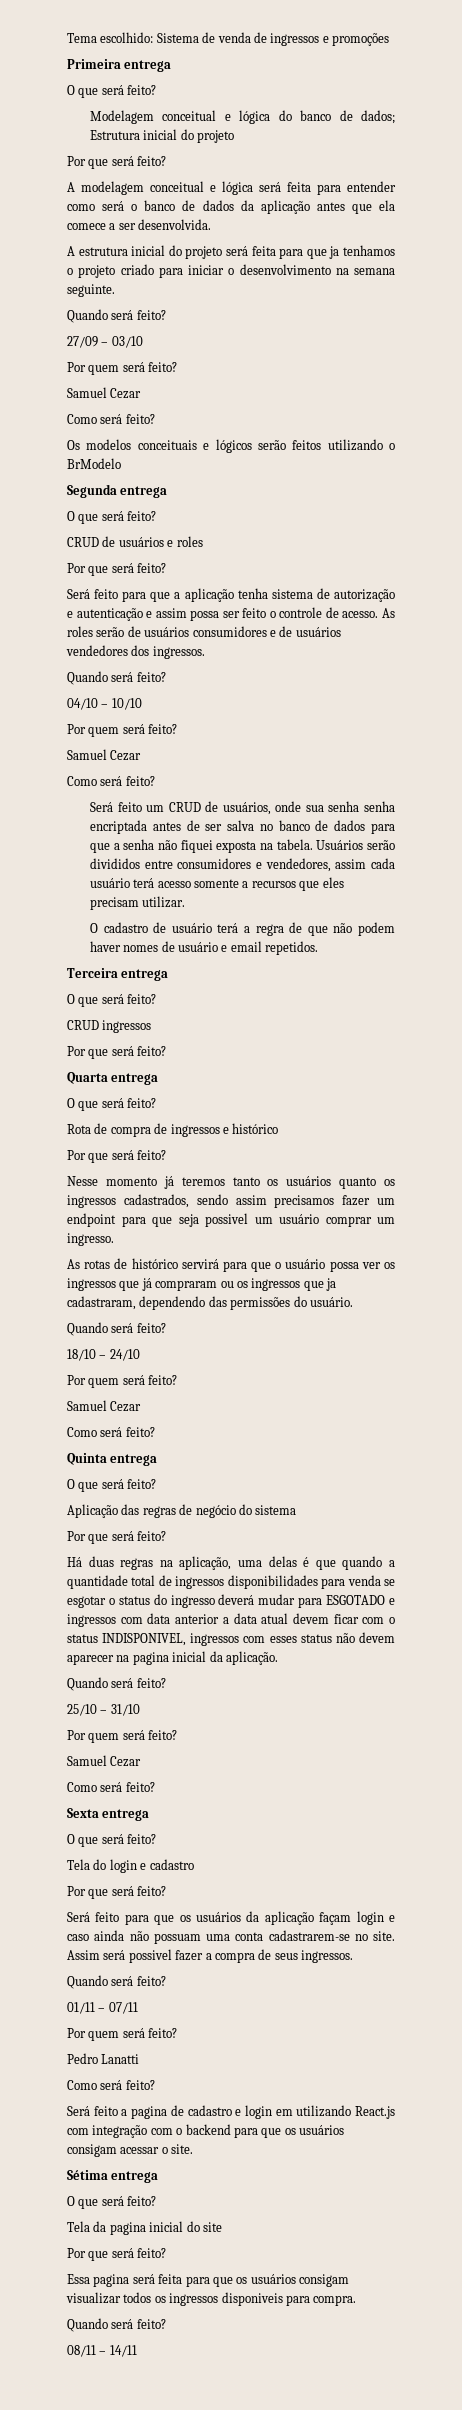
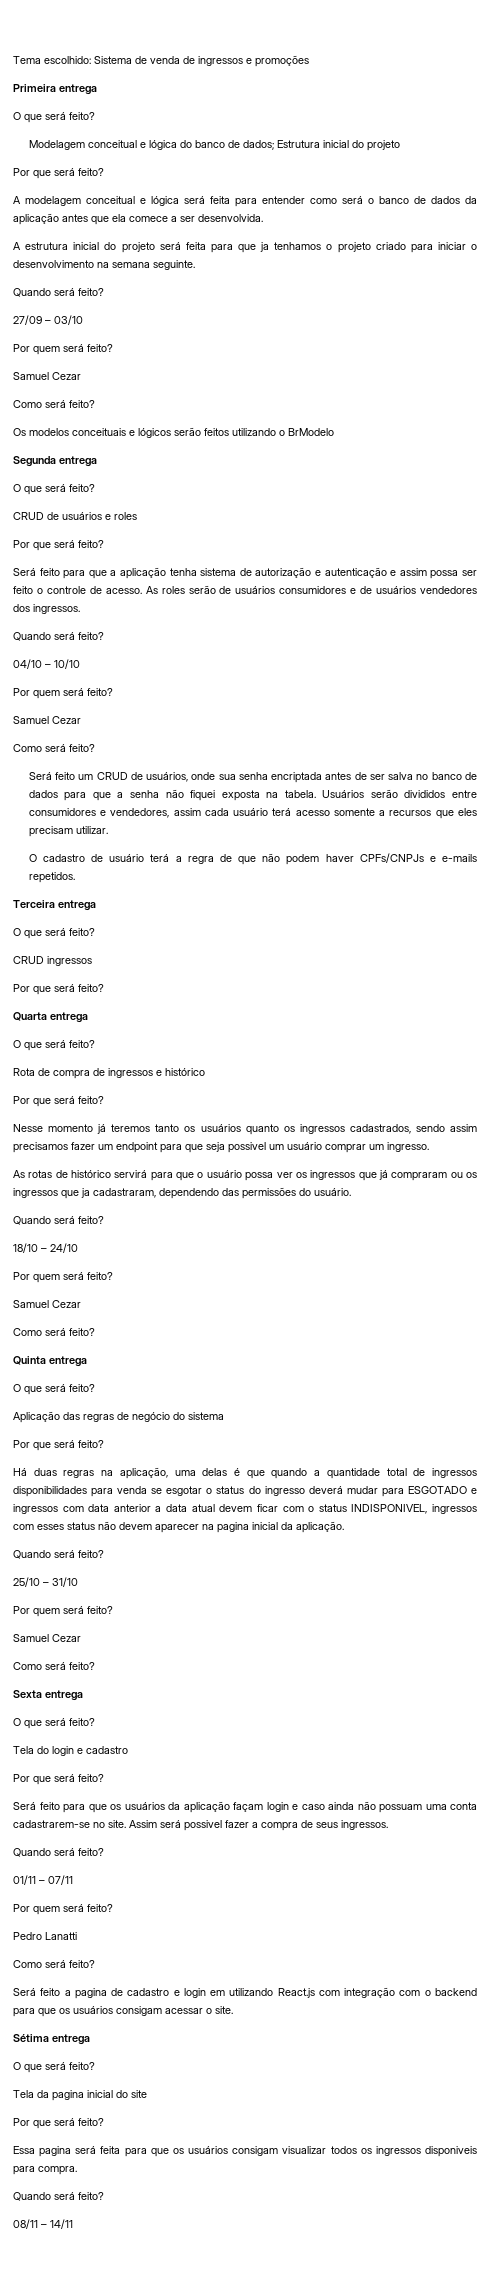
[364,801,395,812] senha -> (268, 776) none
[123,941,262,952] nomes de usuário e email -> [359,853,478,863] CPFs/CNPJs e e-mails

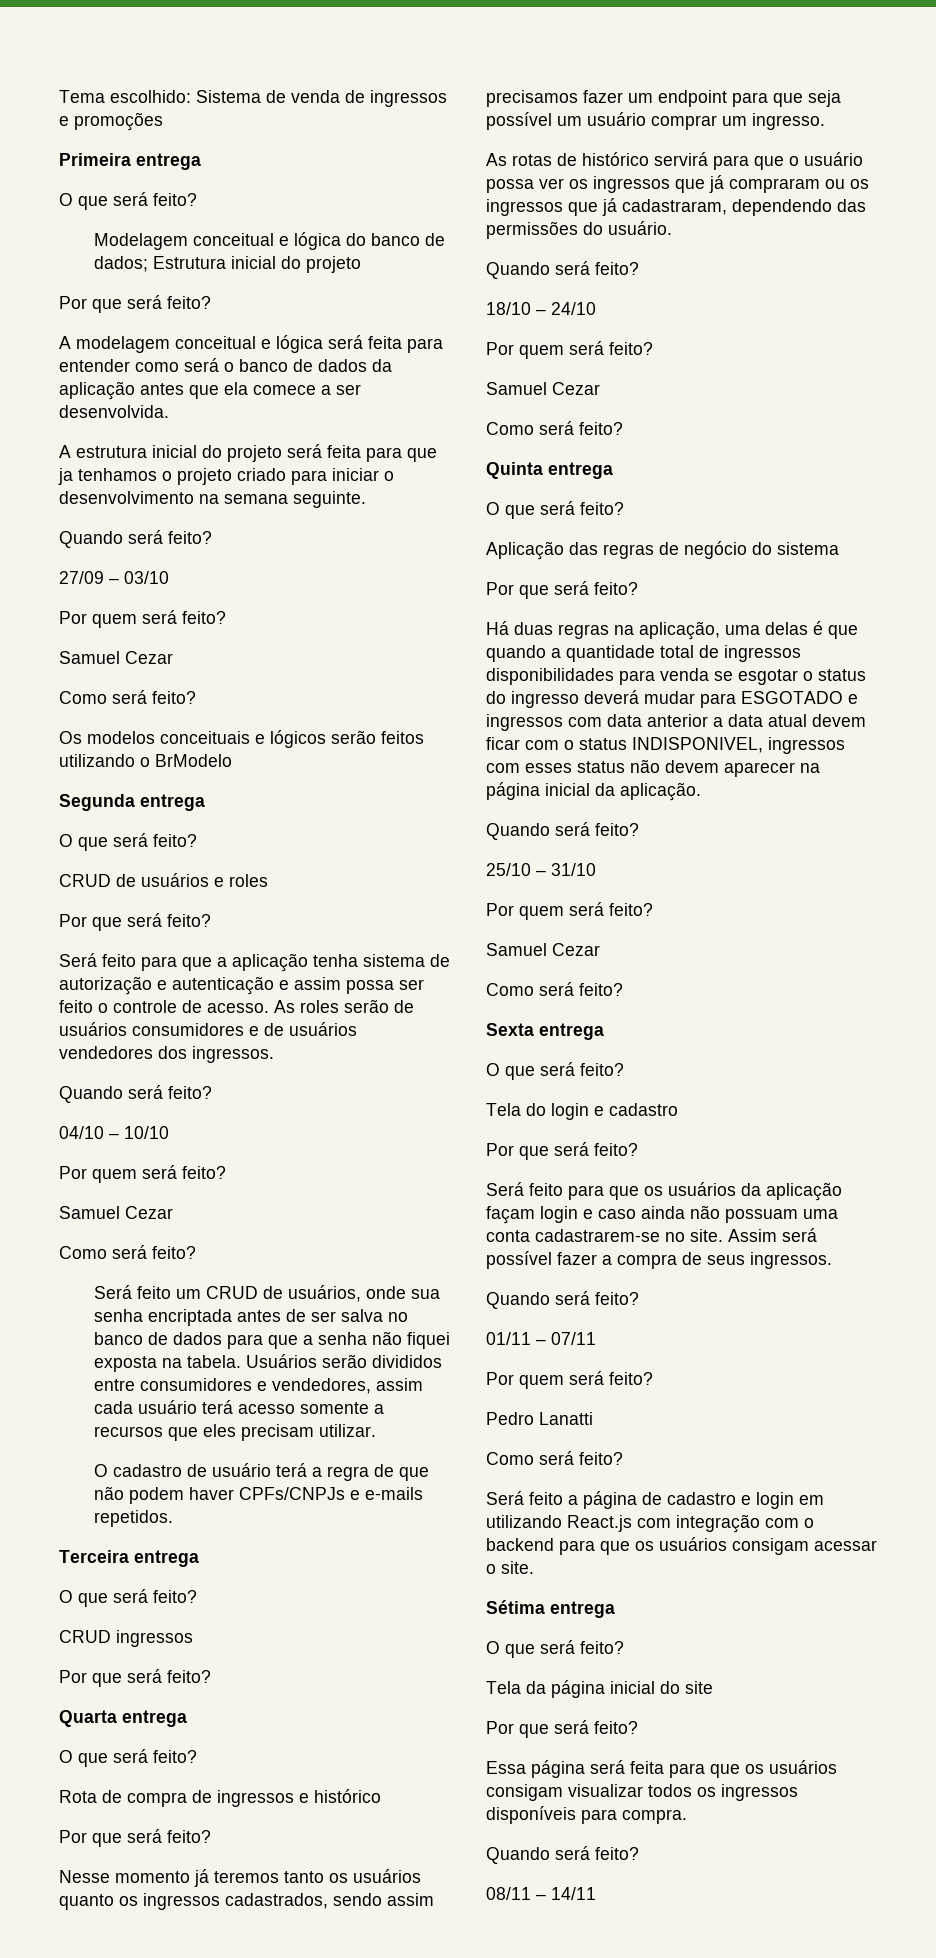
[228,1142,266,1153] possivel -> [486,112,552,130] possível
[81,1188,90,1198] ja -> [602,198,617,216] já
[217,1522,249,1533] pagina -> [486,782,540,800] página
[184,1820,222,1831] possivel -> [486,1251,552,1269] possível
[74,1988,107,1999] pagina -> [583,1491,637,1509] página
[52,2090,84,2101] pagina -> [551,1680,605,1698] página
[39,2146,72,2157] pagina -> [531,1760,585,1778] página
[424,2146,477,2157] disponiveis -> [486,1806,576,1824] disponíveis

